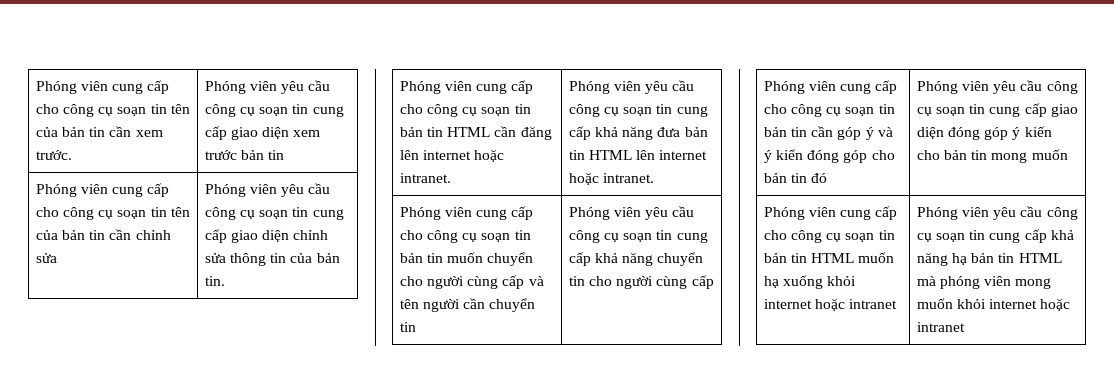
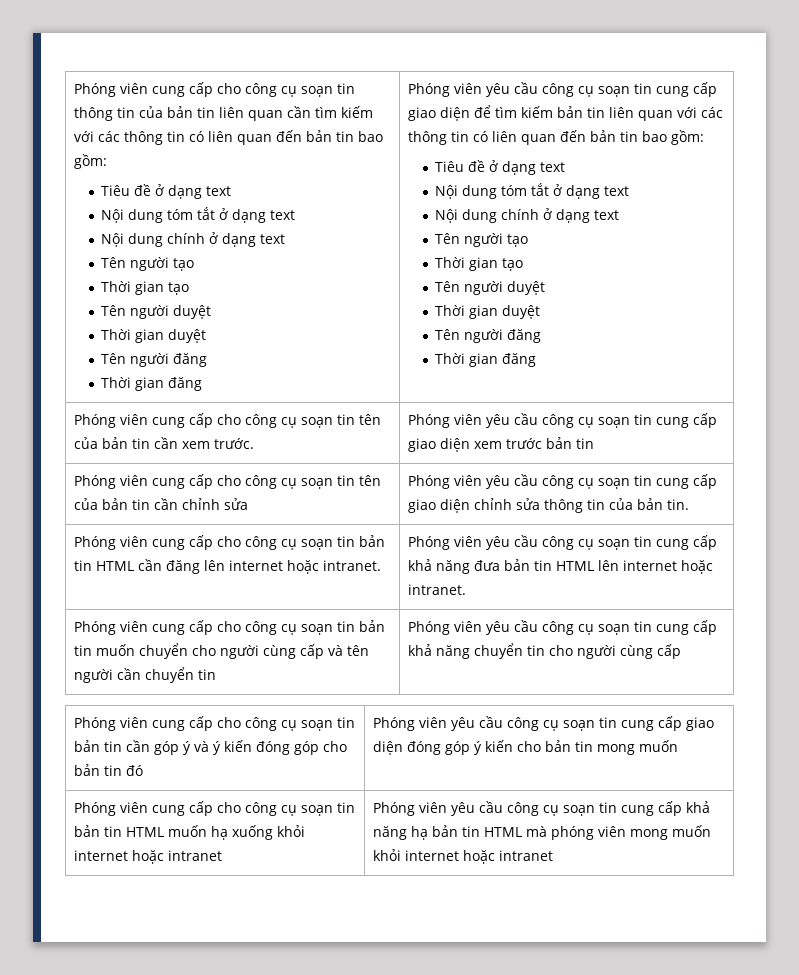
[35,80,170,94] [35,104,167,117] Phóng viên cung cấp cho công cụ soạn tin -> [74,82,356,97] [74,106,374,121] [74,130,384,145] [74,154,108,169] [101,184,232,199] [101,207,296,223] [101,232,286,247] [101,257,195,271] [101,281,190,295] [101,305,212,319] [101,329,207,343] [101,353,208,367] [101,377,203,391] [408,82,718,97] [408,105,724,121] [408,130,705,145] [435,160,566,175] [435,183,630,199] [435,208,620,223] [435,233,529,247] [435,257,524,271] [435,281,546,295] [435,305,541,319] [435,329,542,343] [435,353,537,367] [74,413,356,428] Phóng viên cung cấp cho công cụ soạn tin thông tin của bản tin liên quan cần tìm kiếm với các thông tin có liên quan đến bản tin bao gồm: // Tiêu đề ở dạng text // Nội dung tóm tắt ở dạng text // Nội dung chính ở dạng text // Tên người tạo // Thời gian tạo // Tên người duyệt // Thời gian duyệt // Tên người đăng // Thời gian đăng | Phóng viên yêu cầu công cụ soạn tin cung cấp giao diện để tìm kiếm bản tin liên quan với các thông tin có liên quan đến bản tin bao gồm: // Tiêu đề ở dạng text // Nội dung tóm tắt ở dạng text // Nội dung chính ở dạng text // Tên người tạo // Thời gian tạo // Tên người duyệt // Thời gian duyệt // Tên người đăng // Thời gian đăng // Phóng viên cung cấp cho công cụ soạn tin

